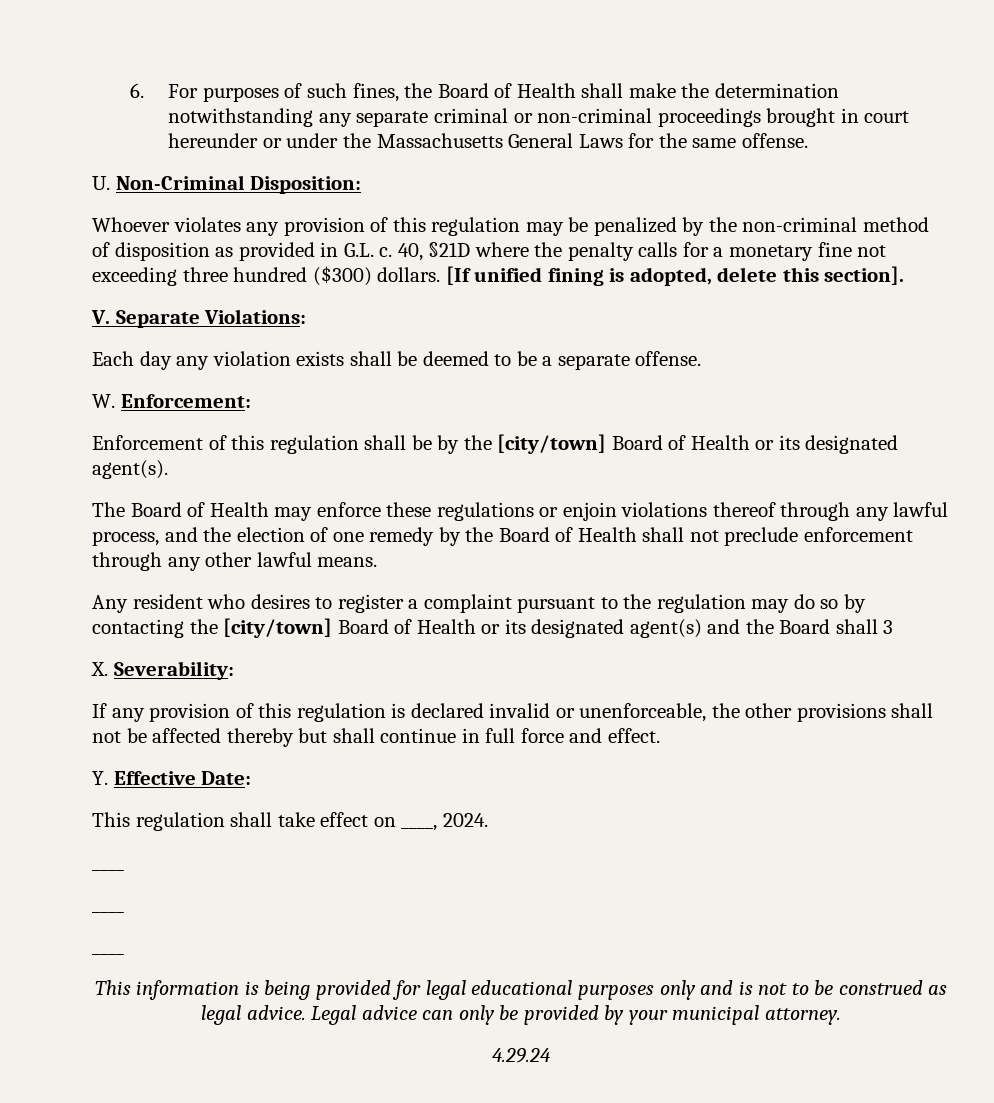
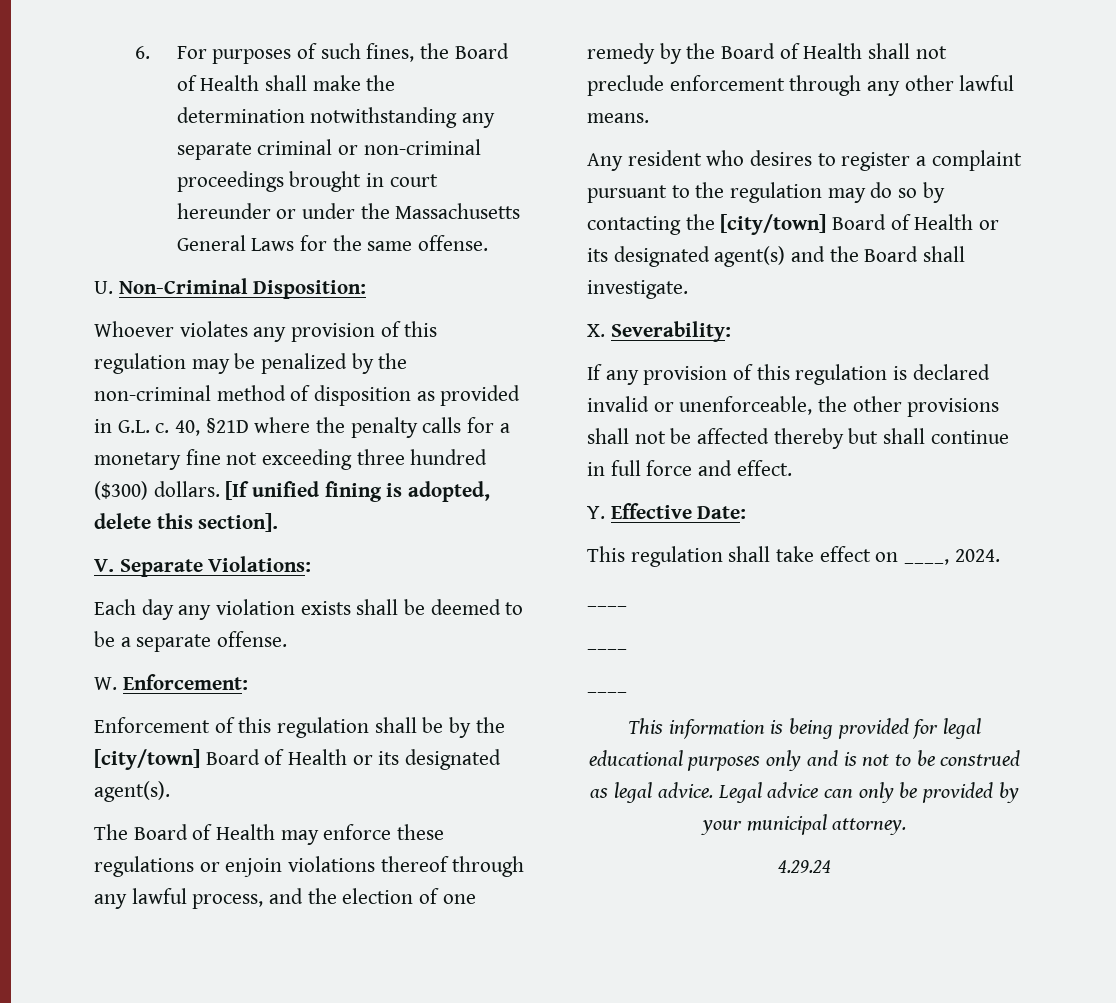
[883,620,894,634] 3 -> [587,280,688,299] investigate.

